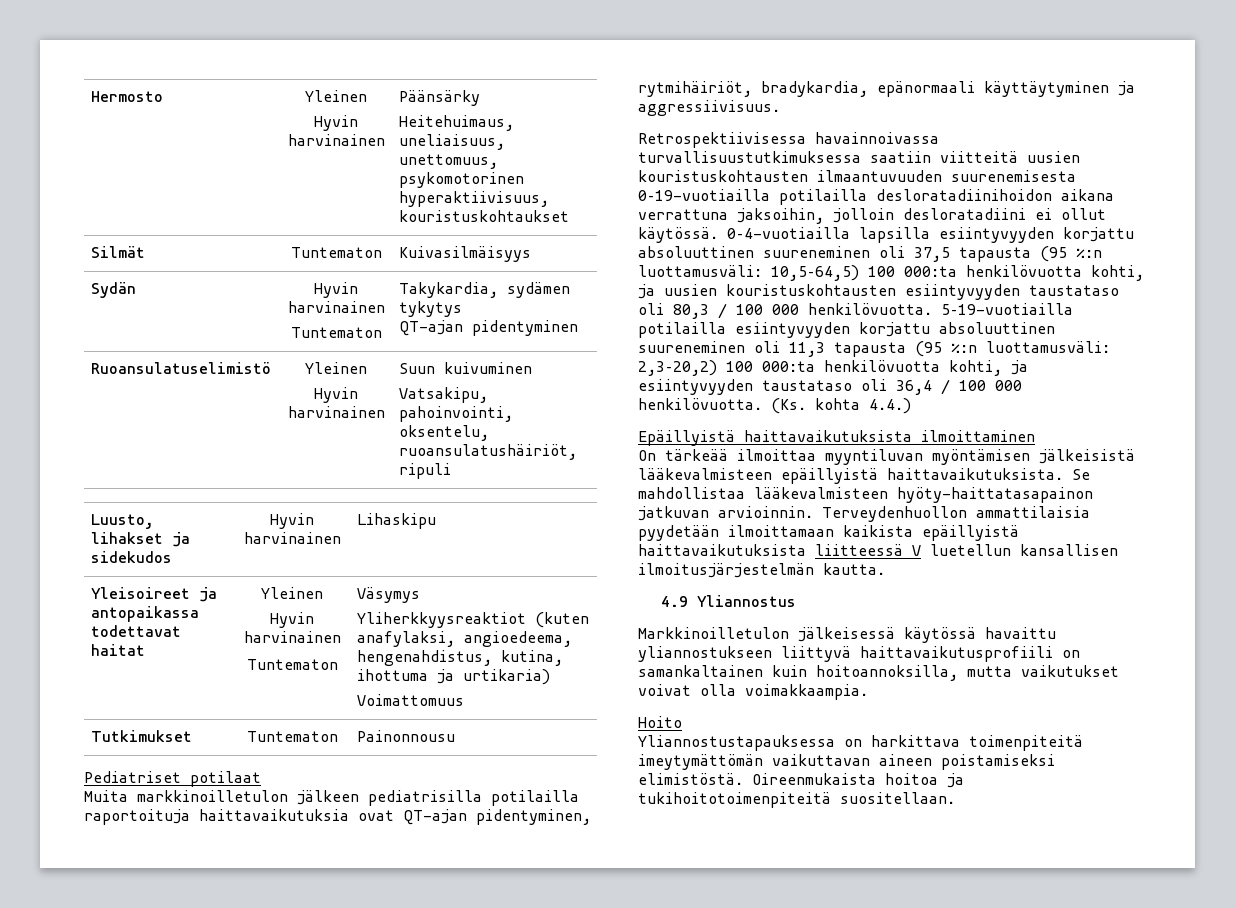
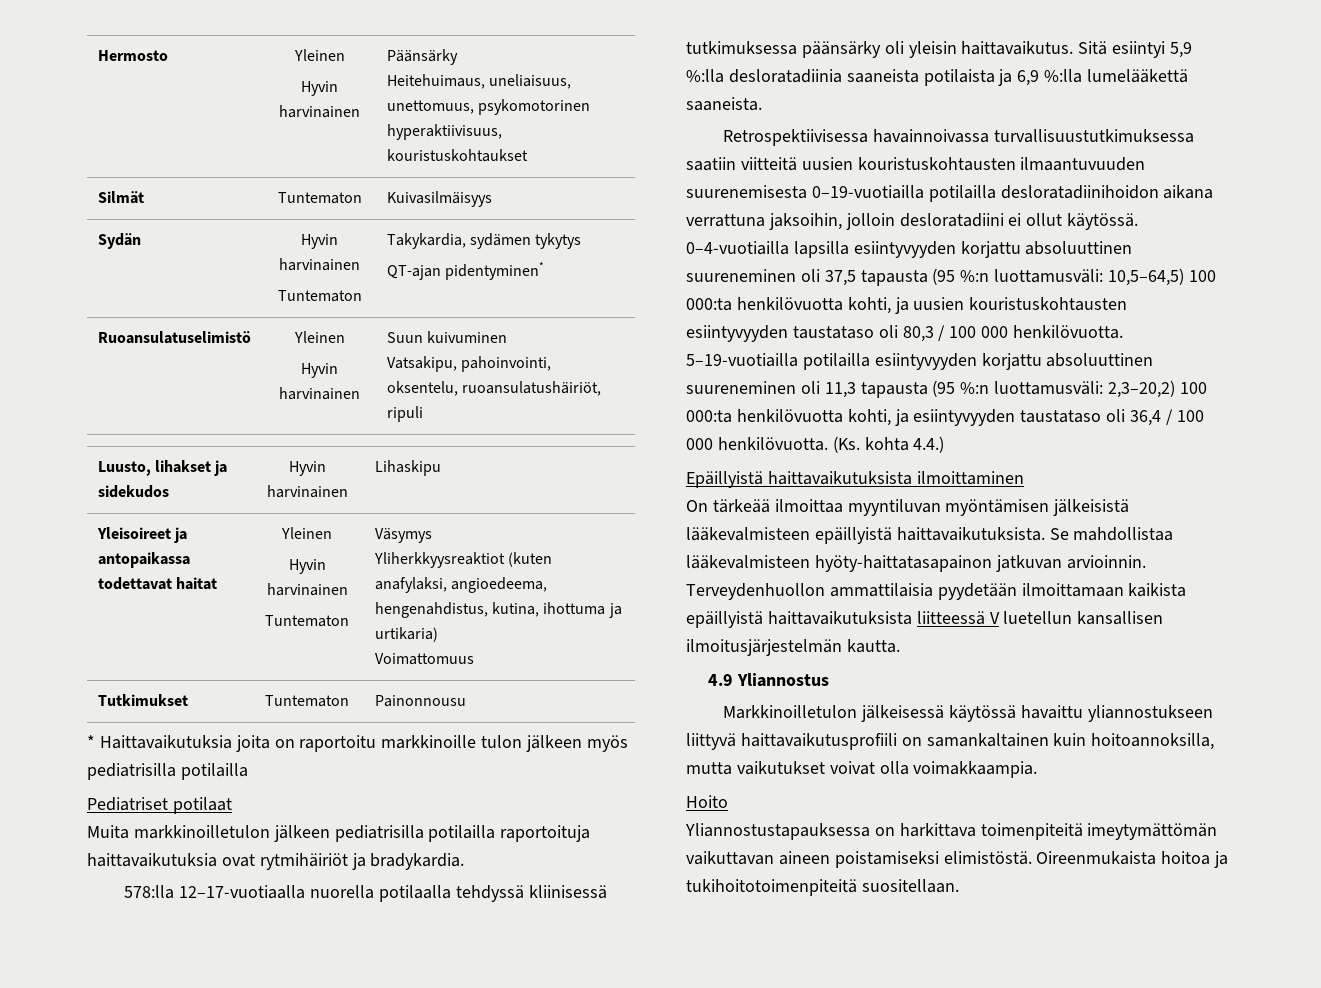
[472,320,579,336] pidentyminen -> [445,262,545,280] pidentyminen*
(456, 736) none -> [87,735,628,752] [87,763,248,780] // * Haittavaikutuksia joita on raportoitu markkinoille tulon jälkeen myös pediatrisilla potilailla
[403,809,591,825] [638,81,1135,97] [638,100,780,116] QT-ajan pidentyminen, rytmihäiriöt, bradykardia, epänormaali käyttäytyminen ja aggressiivisuus. -> [259,853,465,870] [124,885,607,902] [686,41,1193,58] [686,69,1189,86] [686,97,762,111] rytmihäiriöt ja bradykardia. // 578:lla 12–17-vuotiaalla nuorella potilaalla tehdyssä kliinisessä tutkimuksessa päänsärky oli yleisin haittavaikutus. Sitä esiintyi 5,9 %:lla desloratadiinia saaneista potilaista ja 6,9 %:lla lumelääkettä saaneista.

